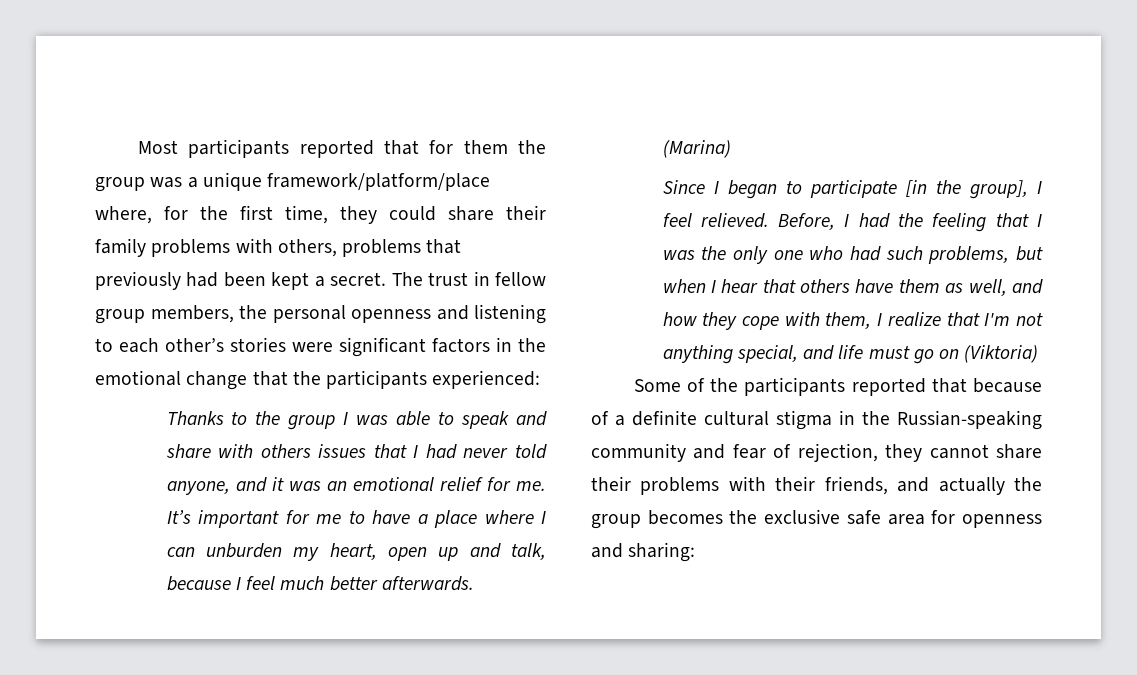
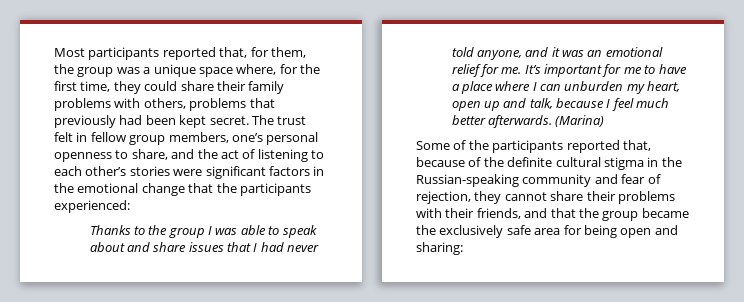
[383,140,508,155] that for them -> [219,47,306,58] that, for them,
[267,173,491,191] framework/platform/place -> [198,67,233,77] space
[314,276,325,287] a -> (207, 121) none
(469, 279) none -> [54,132,73,142] felt
[239,305,267,319] the -> [231,133,263,142] one’s
[436,305,469,320] and -> [115,149,256,160] to share, and the act of
(510, 420) none -> [89,242,125,252] about
[218,444,311,458] with others -> (187, 247) none
[662,180,1042,199] [662,213,1042,232] [662,246,1043,264] [662,279,1043,296] [662,312,1043,330] [662,345,1039,364] // Since I began to participate [in the group], I feel relieved. Before, I had the feeling that I was the only one who had such problems, but when I hear that others have them as well, and how they cope with them, I realize that I'm not anything special, and life must go on (Viktoria) -> (605, 121) none
[931,378,967,393] that -> [622,140,651,151] that,
[615,415,625,426] a -> [483,157,504,167] the
[938,477,1042,495] [591,509,841,529] actually the group becomes the exclusive -> [550,208,689,221] [416,225,504,238] that the group became the exclusively
[962,514,1042,528] openness -> [583,225,652,238] being open

